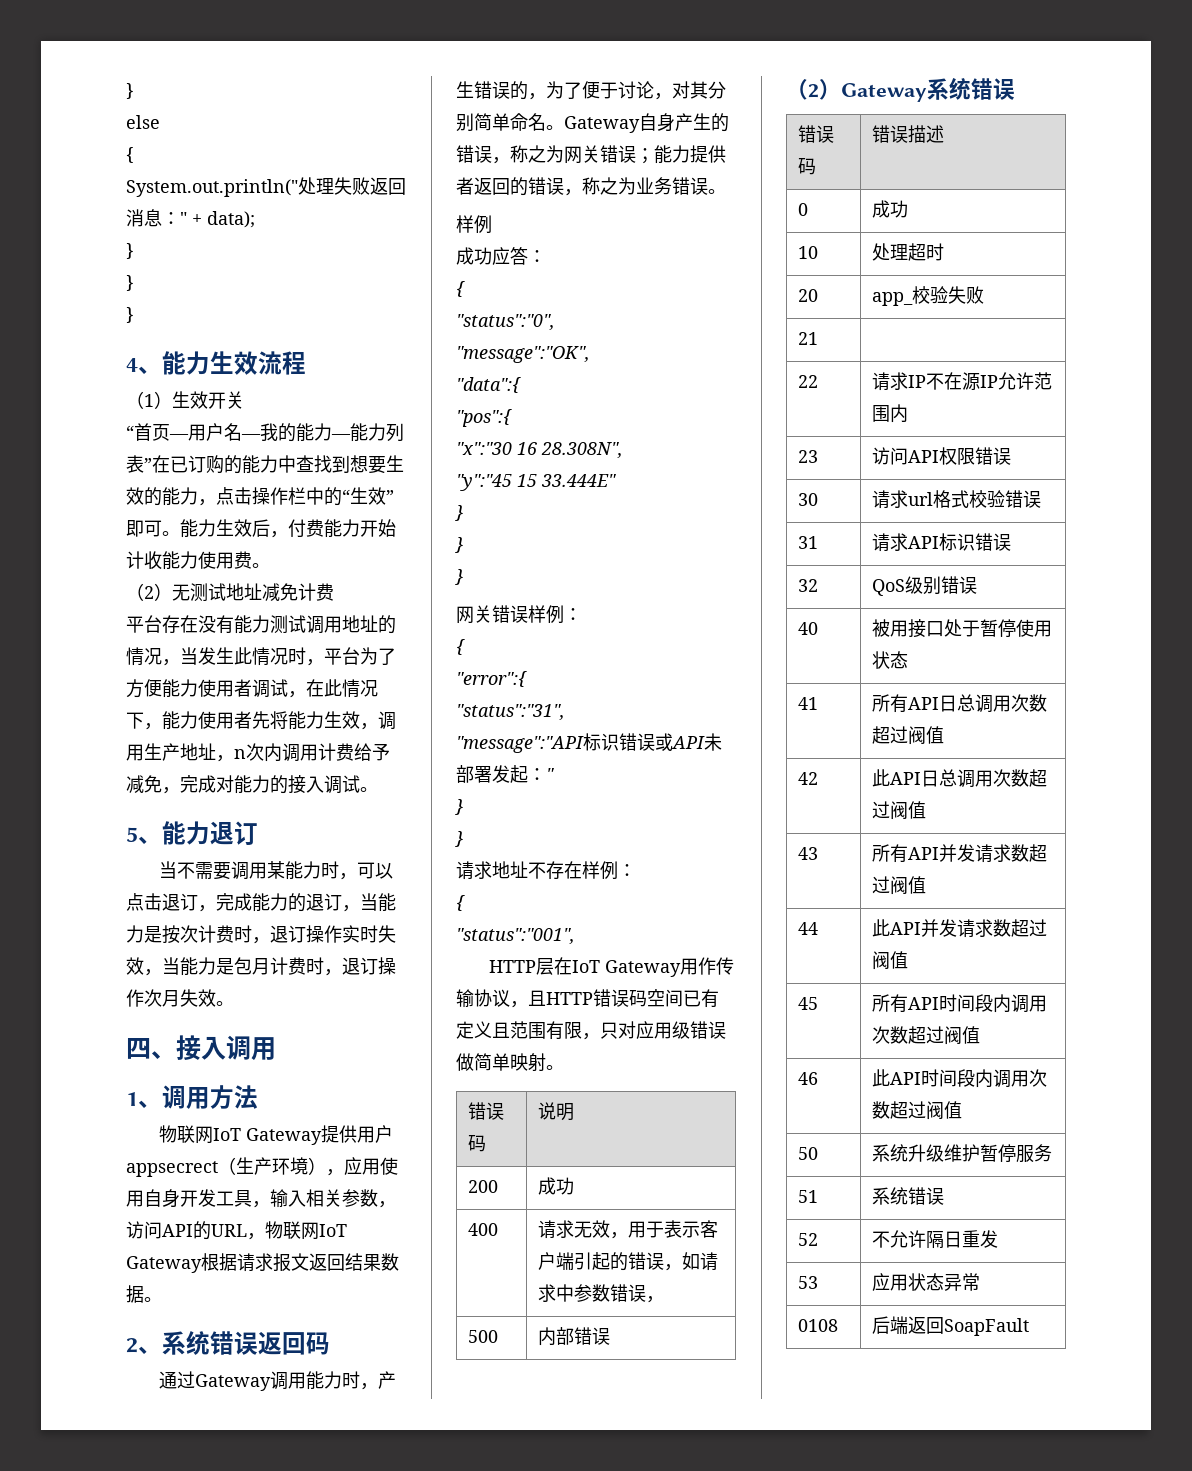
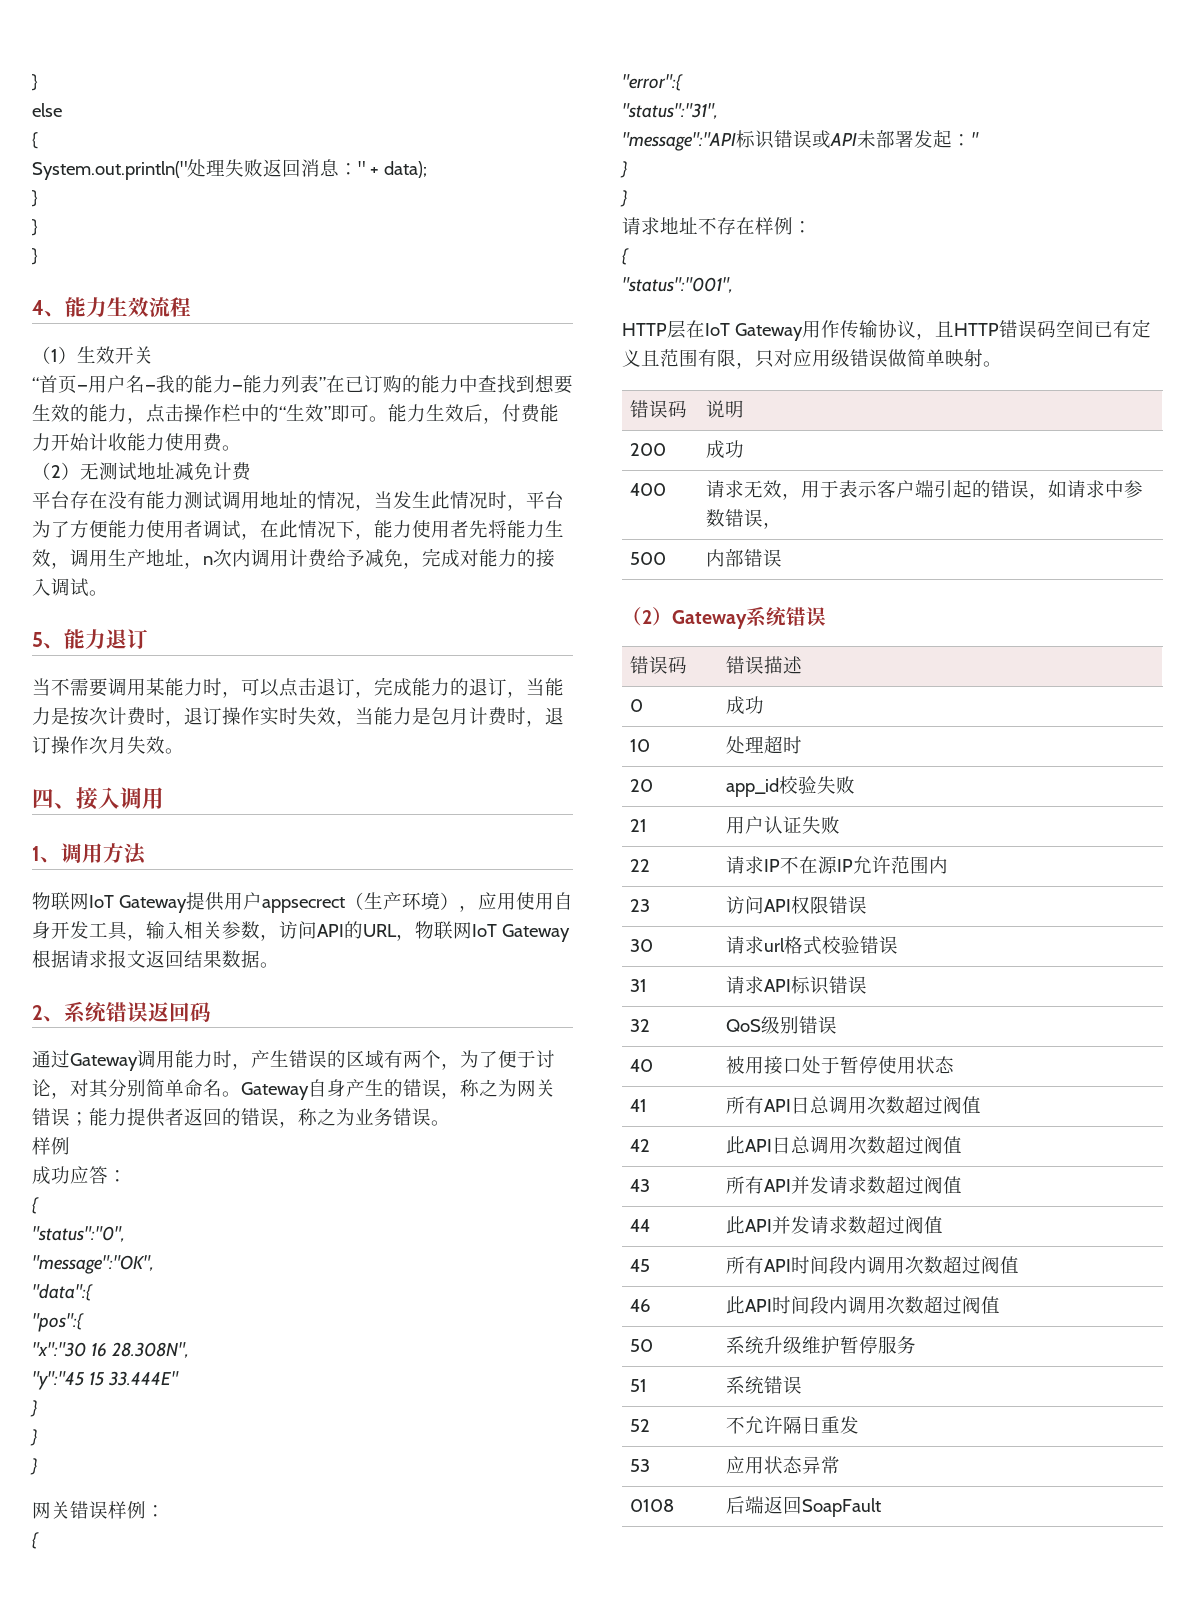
(528, 90) none -> [346,1050,441,1069] 区域有两个
[872,292,914,306] app_ -> [726,778,780,797] app_id
(819, 338) none -> [726,816,841,834] 用户认证失败

